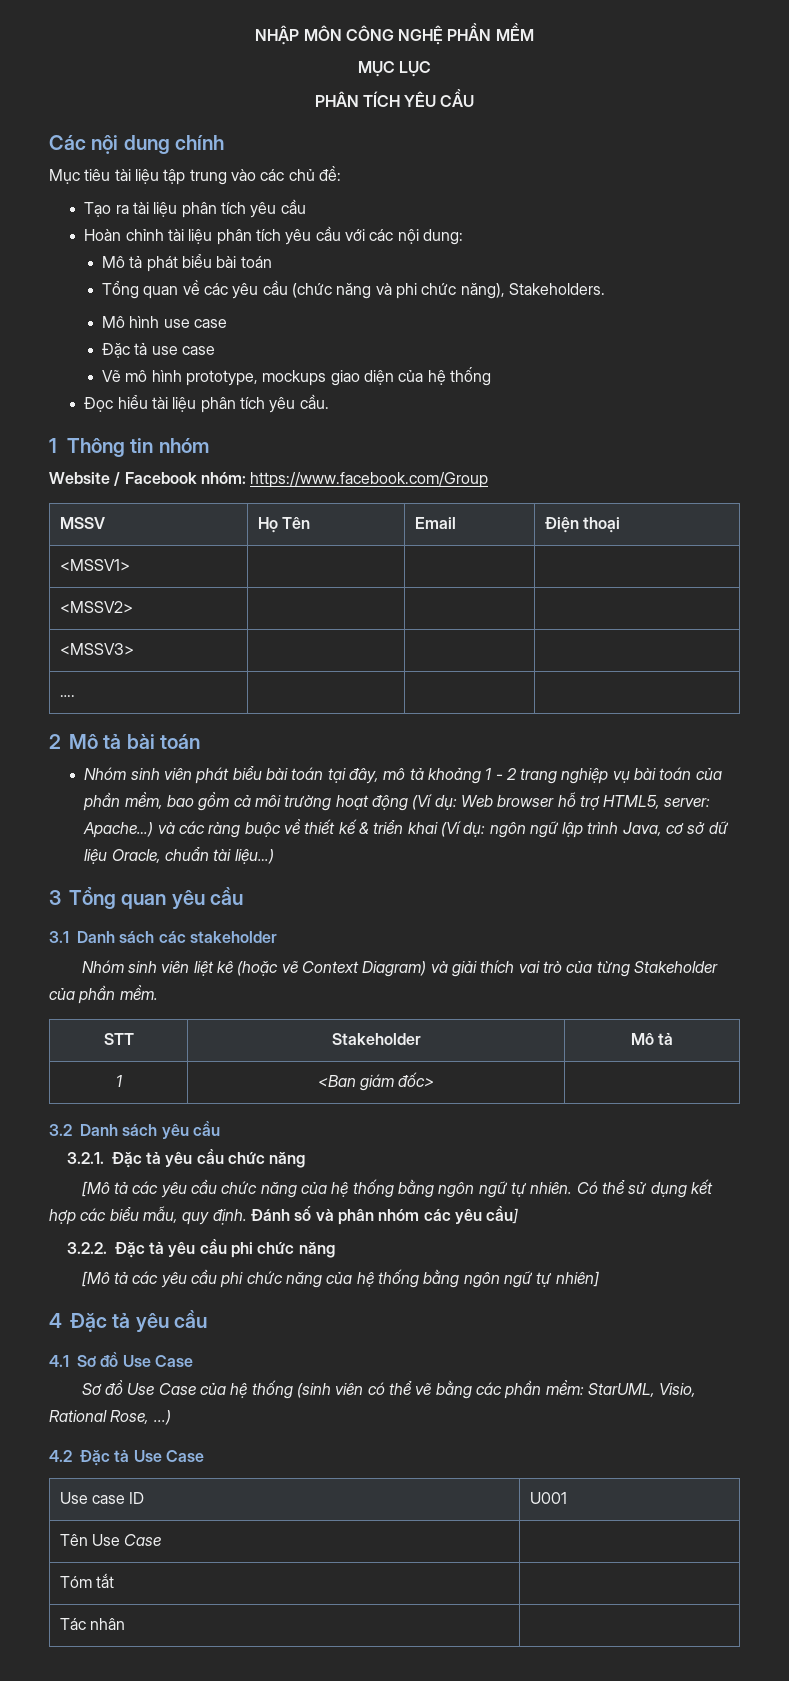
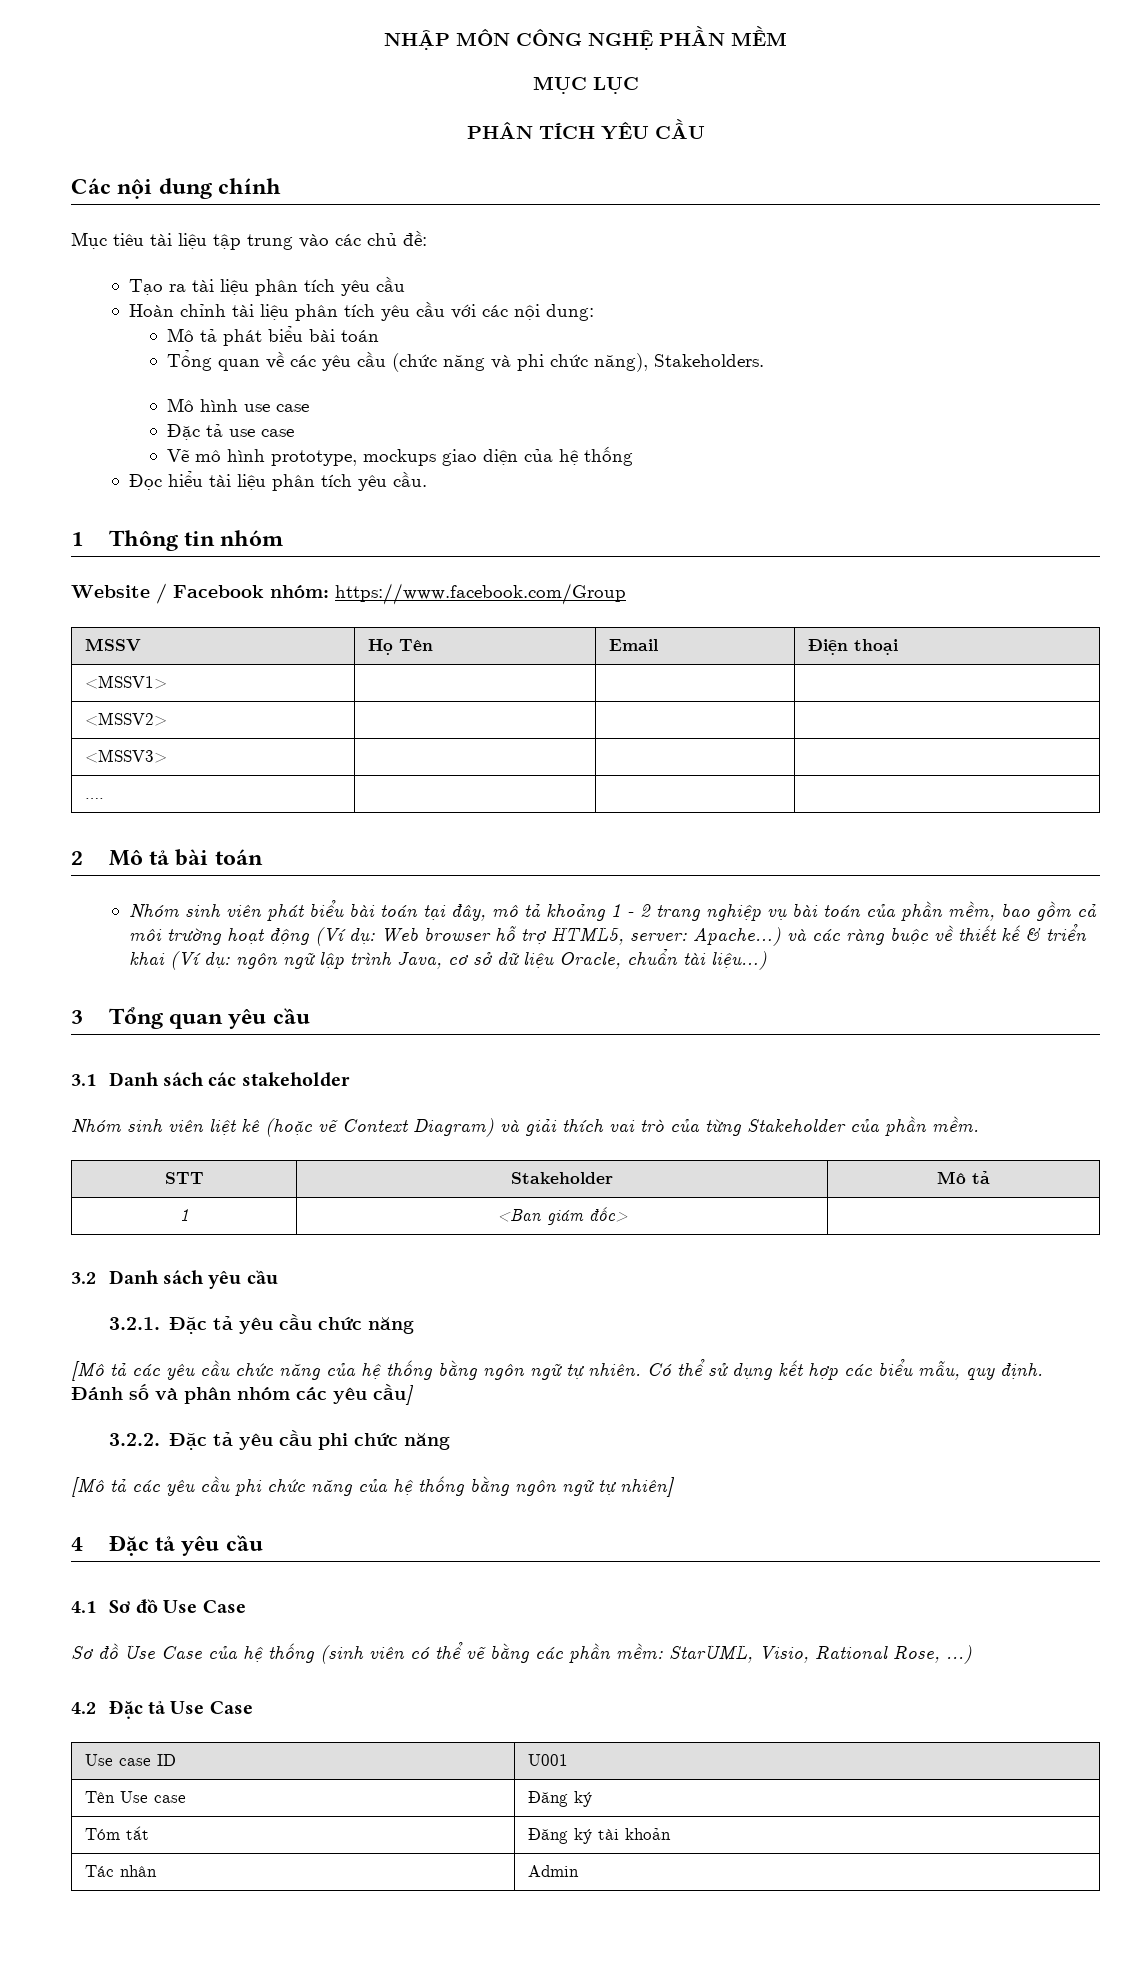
[124,1534,162,1546] Case | -> [153,1795,186,1803] [527,1791,592,1807] case | Đăng ký
(114, 1580) none -> [527,1828,671,1844] Đăng ký tài khoản
(125, 1624) none -> [527,1865,579,1877] Admin

